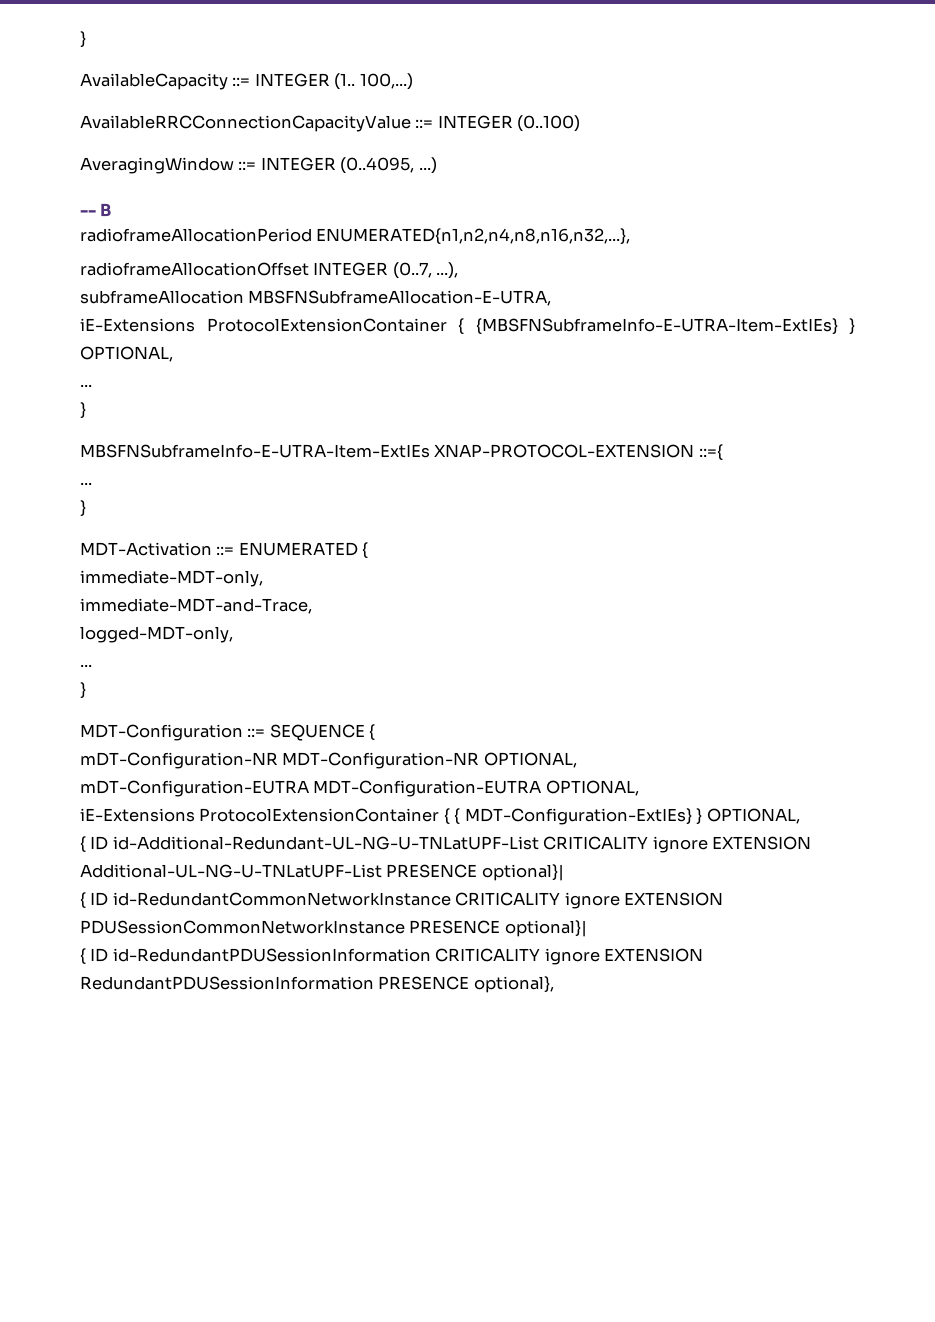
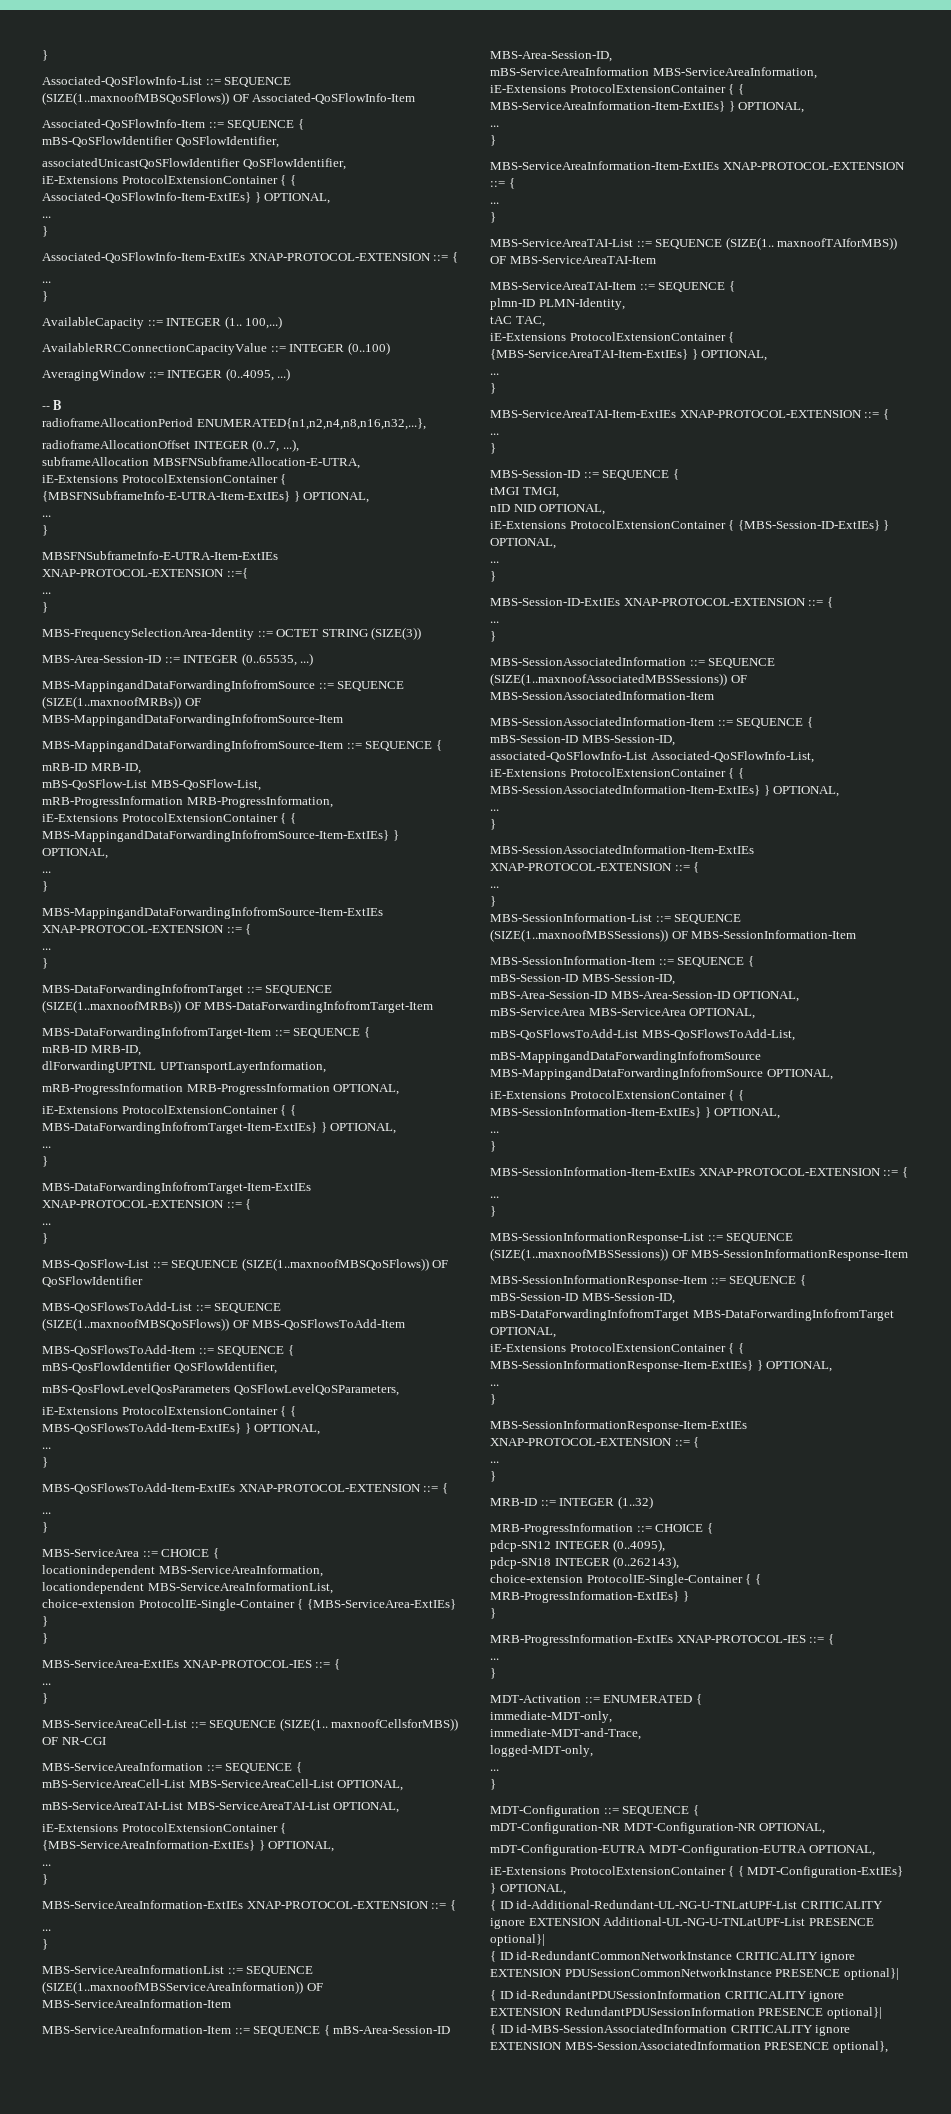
[80,31,86,48] } -> [42,50,48,61] [42,76,292,87] [42,92,416,105] [42,119,304,130] [42,136,279,148] [42,158,346,170] [42,175,296,186] [42,192,331,204] [42,216,51,218] [42,226,48,237] [42,252,458,263] [42,281,51,283] [42,291,48,302] } // Associated-QoSFlowInfo-List ::= SEQUENCE (SIZE(1..maxnoofMBSQoSFlows)) OF Associated-QoSFlowInfo-Item // Associated-QoSFlowInfo-Item ::= SEQUENCE { // mBS-QoSFlowIdentifier QoSFlowIdentifier, // associatedUnicastQoSFlowIdentifier QoSFlowIdentifier, // iE-Extensions ProtocolExtensionContainer { { Associated-QoSFlowInfo-Item-ExtIEs} } OPTIONAL, // ... // } // Associated-QoSFlowInfo-Item-ExtIEs XNAP-PROTOCOL-EXTENSION ::= { // ... // }
(86, 508) none -> [42,627,422,640] [42,653,314,666] [42,680,405,692] [42,696,201,709] [42,714,343,726] [42,740,442,752] [42,763,141,774] [42,779,261,791] [42,796,333,808] [42,813,296,824] [42,830,399,842] [42,848,108,859] [42,871,51,873] [42,881,48,892] [42,907,383,919] [42,924,252,935] [42,948,51,950] [42,958,48,969] [42,984,333,996] [42,1000,434,1013] [42,1027,370,1039] [42,1045,141,1056] [42,1061,326,1073] [42,1083,400,1095] [42,1105,296,1116] [42,1122,397,1134] [42,1146,51,1148] [42,1156,48,1167] [42,1182,311,1194] [42,1199,252,1210] [42,1223,51,1225] [42,1233,48,1244] [42,1258,449,1271] [42,1276,143,1287] [42,1302,282,1313] [42,1318,406,1331] [42,1345,294,1356] [42,1362,277,1374] [42,1384,399,1396] [42,1406,296,1417] [42,1423,321,1435] [42,1447,51,1449] [42,1457,48,1468] [42,1483,448,1494] [42,1512,51,1514] [42,1522,48,1533] [42,1548,219,1559] [42,1565,323,1577] [42,1582,333,1594] [42,1599,456,1611] [42,1616,48,1627] [42,1633,48,1644] [42,1659,340,1670] [42,1683,51,1685] [42,1693,48,1704] [42,1718,459,1731] [42,1737,106,1745] [42,1762,302,1773] [42,1779,404,1791] [42,1802,400,1813] [42,1823,287,1834] [42,1840,335,1852] [42,1864,51,1866] [42,1874,48,1885] [42,1900,456,1911] [42,1929,51,1931] [42,1939,48,1950] [42,1965,314,1976] [42,1981,323,1994] [42,1999,231,2008] [42,2025,451,2036] [490,51,612,62] [490,67,817,79] [490,84,744,95] [490,101,805,113] [490,125,499,127] [490,135,496,146] [490,161,905,170] [490,178,515,189] [490,202,499,204] [490,212,496,223] [490,237,898,250] [490,256,656,264] [490,281,735,292] [490,298,625,310] [490,316,545,327] [490,332,735,343] [490,349,768,361] [490,373,499,375] [490,383,496,394] [490,409,889,420] [490,433,499,435] [490,443,496,454] [490,469,679,480] [490,487,559,498] [490,504,606,515] [490,520,890,531] [490,538,556,549] [490,561,499,563] [490,571,496,582] [490,597,833,608] [490,621,499,623] [490,631,496,642] [490,657,776,668] [490,673,747,686] [490,691,714,700] [490,717,813,728] [490,735,675,746] [490,751,814,763] [490,768,744,779] [490,785,840,797] [490,809,499,811] [490,819,496,830] [490,845,754,854] [490,862,700,873] [490,886,499,888] [490,896,496,907] [490,913,742,924] [490,929,857,942] [490,956,754,967] [490,974,675,985] [490,991,800,1002] [490,1008,756,1019] [490,1029,795,1041] [490,1051,761,1063] [490,1068,833,1080] [490,1090,744,1101] [490,1107,781,1119] [490,1131,499,1133] [490,1141,496,1152] [490,1167,908,1178] [490,1196,499,1198] [490,1206,496,1217] [490,1232,794,1244] [490,1248,909,1261] [490,1275,806,1287] [490,1293,675,1304] [490,1309,894,1321] [490,1327,556,1338] [490,1343,744,1354] [490,1360,833,1372] [490,1384,499,1386] [490,1394,496,1405] [490,1420,747,1432] [490,1437,700,1448] [490,1461,499,1463] [490,1471,496,1482] [490,1496,653,1509] [490,1523,713,1535] [490,1539,666,1552] [490,1556,680,1569] [490,1574,761,1586] [490,1591,689,1603] [490,1608,496,1619] [490,1634,834,1646] [490,1658,499,1660] [490,1668,496,1679] // MBS-FrequencySelectionArea-Identity ::= OCTET STRING (SIZE(3)) // MBS-Area-Session-ID ::= INTEGER (0..65535, ...) // MBS-MappingandDataForwardingInfofromSource ::= SEQUENCE (SIZE(1..maxnoofMRBs)) OF MBS-MappingandDataForwardingInfofromSource-Item // MBS-MappingandDataForwardingInfofromSource-Item ::= SEQUENCE { // mRB-ID MRB-ID, // mBS-QoSFlow-List MBS-QoSFlow-List, // mRB-ProgressInformation MRB-ProgressInformation, // iE-Extensions ProtocolExtensionContainer { { MBS-MappingandDataForwardingInfofromSource-Item-ExtIEs} } OPTIONAL, // ... // } // MBS-MappingandDataForwardingInfofromSource-Item-ExtIEs XNAP-PROTOCOL-EXTENSION ::= { // ... // } // MBS-DataForwardingInfofromTarget ::= SEQUENCE (SIZE(1..maxnoofMRBs)) OF MBS-DataForwardingInfofromTarget-Item // MBS-DataForwardingInfofromTarget-Item ::= SEQUENCE { // mRB-ID MRB-ID, // dlForwardingUPTNL UPTransportLayerInformation, // mRB-ProgressInformation MRB-ProgressInformation OPTIONAL, // iE-Extensions ProtocolExtensionContainer { { MBS-DataForwardingInfofromTarget-Item-ExtIEs} } OPTIONAL, // ... // } // MBS-DataForwardingInfofromTarget-Item-ExtIEs XNAP-PROTOCOL-EXTENSION ::= { // ... // } // MBS-QoSFlow-List ::= SEQUENCE (SIZE(1..maxnoofMBSQoSFlows)) OF QoSFlowIdentifier // MBS-QoSFlowsToAdd-List ::= SEQUENCE (SIZE(1..maxnoofMBSQoSFlows)) OF MBS-QoSFlowsToAdd-Item // MBS-QoSFlowsToAdd-Item ::= SEQUENCE { // mBS-QosFlowIdentifier QoSFlowIdentifier, // mBS-QosFlowLevelQosParameters QoSFlowLevelQoSParameters, // iE-Extensions ProtocolExtensionContainer { { MBS-QoSFlowsToAdd-Item-ExtIEs} } OPTIONAL, // ... // } // MBS-QoSFlowsToAdd-Item-ExtIEs XNAP-PROTOCOL-EXTENSION ::= { // ... // } // MBS-ServiceArea ::= CHOICE { // locationindependent MBS-ServiceAreaInformation, // locationdependent MBS-ServiceAreaInformationList, // choice-extension ProtocolIE-Single-Container { {MBS-ServiceArea-ExtIEs} } // } // MBS-ServiceArea-ExtIEs XNAP-PROTOCOL-IES ::= { // ... // } // MBS-ServiceAreaCell-List ::= SEQUENCE (SIZE(1.. maxnoofCellsforMBS)) OF NR-CGI // MBS-ServiceAreaInformation ::= SEQUENCE { // mBS-ServiceAreaCell-List MBS-ServiceAreaCell-List OPTIONAL, // mBS-ServiceAreaTAI-List MBS-ServiceAreaTAI-List OPTIONAL, // iE-Extensions ProtocolExtensionContainer { {MBS-ServiceAreaInformation-ExtIEs} } OPTIONAL, // ... // } // MBS-ServiceAreaInformation-ExtIEs XNAP-PROTOCOL-EXTENSION ::= { // ... // } // MBS-ServiceAreaInformationList ::= SEQUENCE (SIZE(1..maxnoofMBSServiceAreaInformation)) OF MBS-ServiceAreaInformation-Item // MBS-ServiceAreaInformation-Item ::= SEQUENCE { mBS-Area-Session-ID MBS-Area-Session-ID, // mBS-ServiceAreaInformation MBS-ServiceAreaInformation, // iE-Extensions ProtocolExtensionContainer { { MBS-ServiceAreaInformation-Item-ExtIEs} } OPTIONAL, // ... // } // MBS-ServiceAreaInformation-Item-ExtIEs XNAP-PROTOCOL-EXTENSION ::= { // ... // } // MBS-ServiceAreaTAI-List ::= SEQUENCE (SIZE(1.. maxnoofTAIforMBS)) OF MBS-ServiceAreaTAI-Item // MBS-ServiceAreaTAI-Item ::= SEQUENCE { // plmn-ID PLMN-Identity, // tAC TAC, // iE-Extensions ProtocolExtensionContainer { {MBS-ServiceAreaTAI-Item-ExtIEs} } OPTIONAL, // ... // } // MBS-ServiceAreaTAI-Item-ExtIEs XNAP-PROTOCOL-EXTENSION ::= { // ... // } // MBS-Session-ID ::= SEQUENCE { // tMGI TMGI, // nID NID OPTIONAL, // iE-Extensions ProtocolExtensionContainer { {MBS-Session-ID-ExtIEs} } OPTIONAL, // ... // } // MBS-Session-ID-ExtIEs XNAP-PROTOCOL-EXTENSION ::= { // ... // } // MBS-SessionAssociatedInformation ::= SEQUENCE (SIZE(1..maxnoofAssociatedMBSSessions)) OF MBS-SessionAssociatedInformation-Item // MBS-SessionAssociatedInformation-Item ::= SEQUENCE { // mBS-Session-ID MBS-Session-ID, // associated-QoSFlowInfo-List Associated-QoSFlowInfo-List, // iE-Extensions ProtocolExtensionContainer { { MBS-SessionAssociatedInformation-Item-ExtIEs} } OPTIONAL, // ... // } // MBS-SessionAssociatedInformation-Item-ExtIEs XNAP-PROTOCOL-EXTENSION ::= { // ... // } // MBS-SessionInformation-List ::= SEQUENCE (SIZE(1..maxnoofMBSSessions)) OF MBS-SessionInformation-Item // MBS-SessionInformation-Item ::= SEQUENCE { // mBS-Session-ID MBS-Session-ID, // mBS-Area-Session-ID MBS-Area-Session-ID OPTIONAL, // mBS-ServiceArea MBS-ServiceArea OPTIONAL, // mBS-QoSFlowsToAdd-List MBS-QoSFlowsToAdd-List, // mBS-MappingandDataForwardingInfofromSource MBS-MappingandDataForwardingInfofromSource OPTIONAL, // iE-Extensions ProtocolExtensionContainer { { MBS-SessionInformation-Item-ExtIEs} } OPTIONAL, // ... // } // MBS-SessionInformation-Item-ExtIEs XNAP-PROTOCOL-EXTENSION ::= { // ... // } // MBS-SessionInformationResponse-List ::= SEQUENCE (SIZE(1..maxnoofMBSSessions)) OF MBS-SessionInformationResponse-Item // MBS-SessionInformationResponse-Item ::= SEQUENCE { // mBS-Session-ID MBS-Session-ID, // mBS-DataForwardingInfofromTarget MBS-DataForwardingInfofromTarget OPTIONAL, // iE-Extensions ProtocolExtensionContainer { { MBS-SessionInformationResponse-Item-ExtIEs} } OPTIONAL, // ... // } // MBS-SessionInformationResponse-Item-ExtIEs XNAP-PROTOCOL-EXTENSION ::= { // ... // } // MRB-ID ::= INTEGER (1..32) // MRB-ProgressInformation ::= CHOICE { // pdcp-SN12 INTEGER (0..4095), // pdcp-SN18 INTEGER (0..262143), // choice-extension ProtocolIE-Single-Container { { MRB-ProgressInformation-ExtIEs} } // } // MRB-ProgressInformation-ExtIEs XNAP-PROTOCOL-IES ::= { // ... // }
(470, 983) none -> [826,2007,882,2019] [490,2024,851,2036] [490,2041,830,2050] optional}| // { ID id-MBS-SessionAssociatedInformation CRITICALITY ignore EXTENSION MBS-SessionAssociatedInformation PRESENCE

